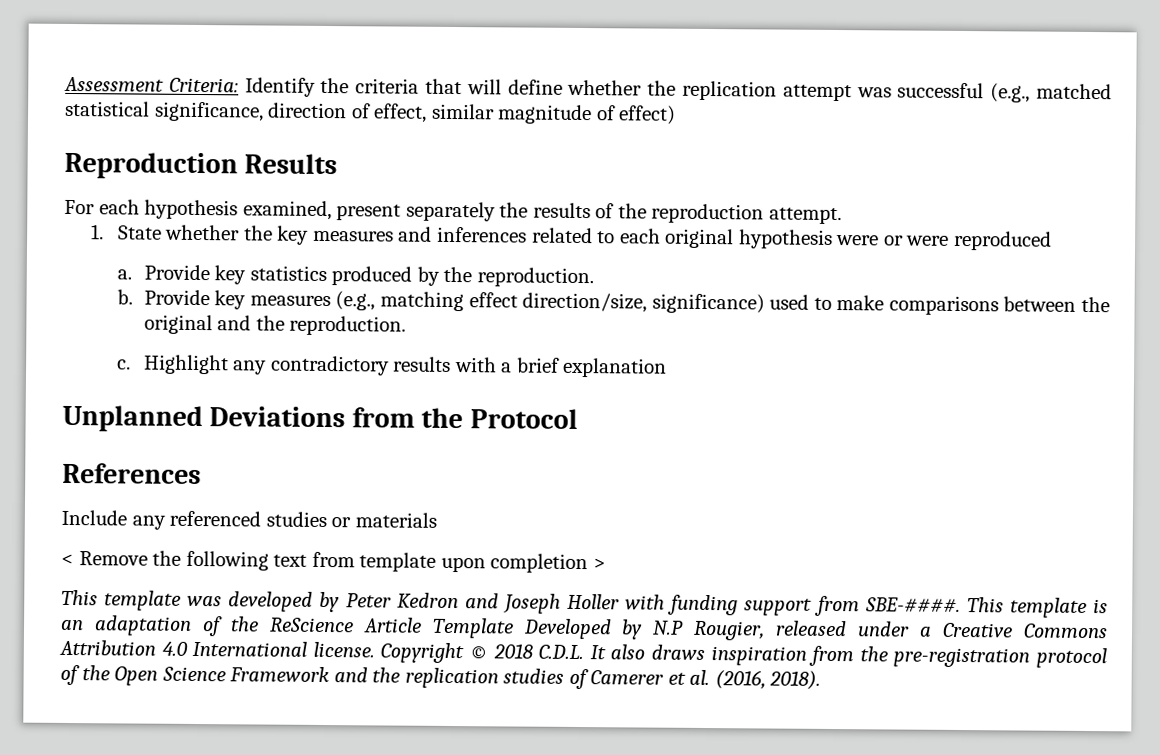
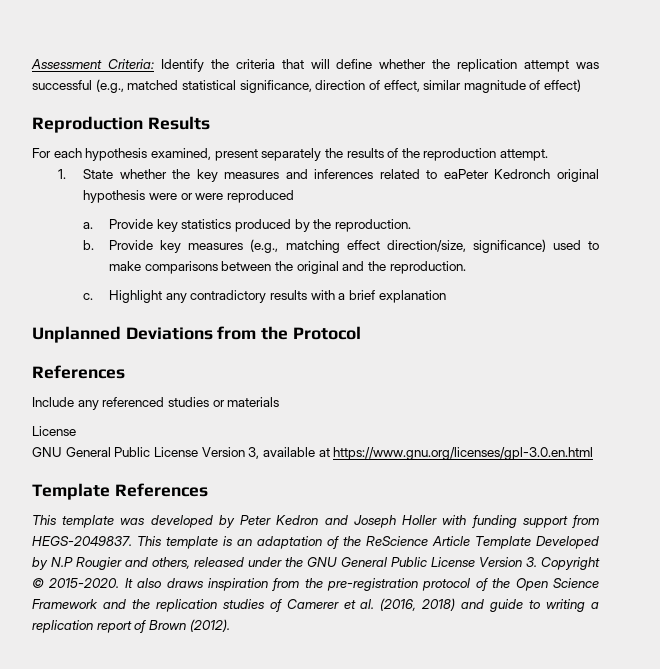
[619,228,661,244] each -> [443,169,551,179] eaPeter Kedronch
[61,550,606,574] < Remove the following text from template upon completion > -> [32,426,76,436] [32,447,594,460] [32,483,208,500] License // GNU General Public License Version 3, available at https://www.gnu.org/licenses/gpl-3.0.en.html // Template References
[864,597,961,612] SBE-####. -> [32,536,132,546] HEGS-2049837.
[693,620,1108,641] [59,639,585,664] Rougier, released under a Creative Commons Attribution 4.0 International license. Copyright © 2018 C.D.L. -> [76,557,600,570] [32,578,120,588] Rougier and others, released under the GNU General Public License Version 3. Copyright © 2015-2020.
[769,670,822,690] 2018). -> [421,598,599,612] [32,619,230,633] 2018) and guide to writing a replication report of Brown (2012).

